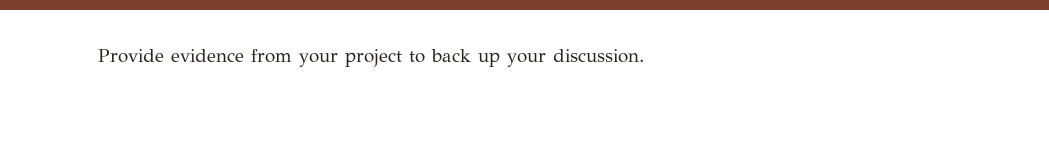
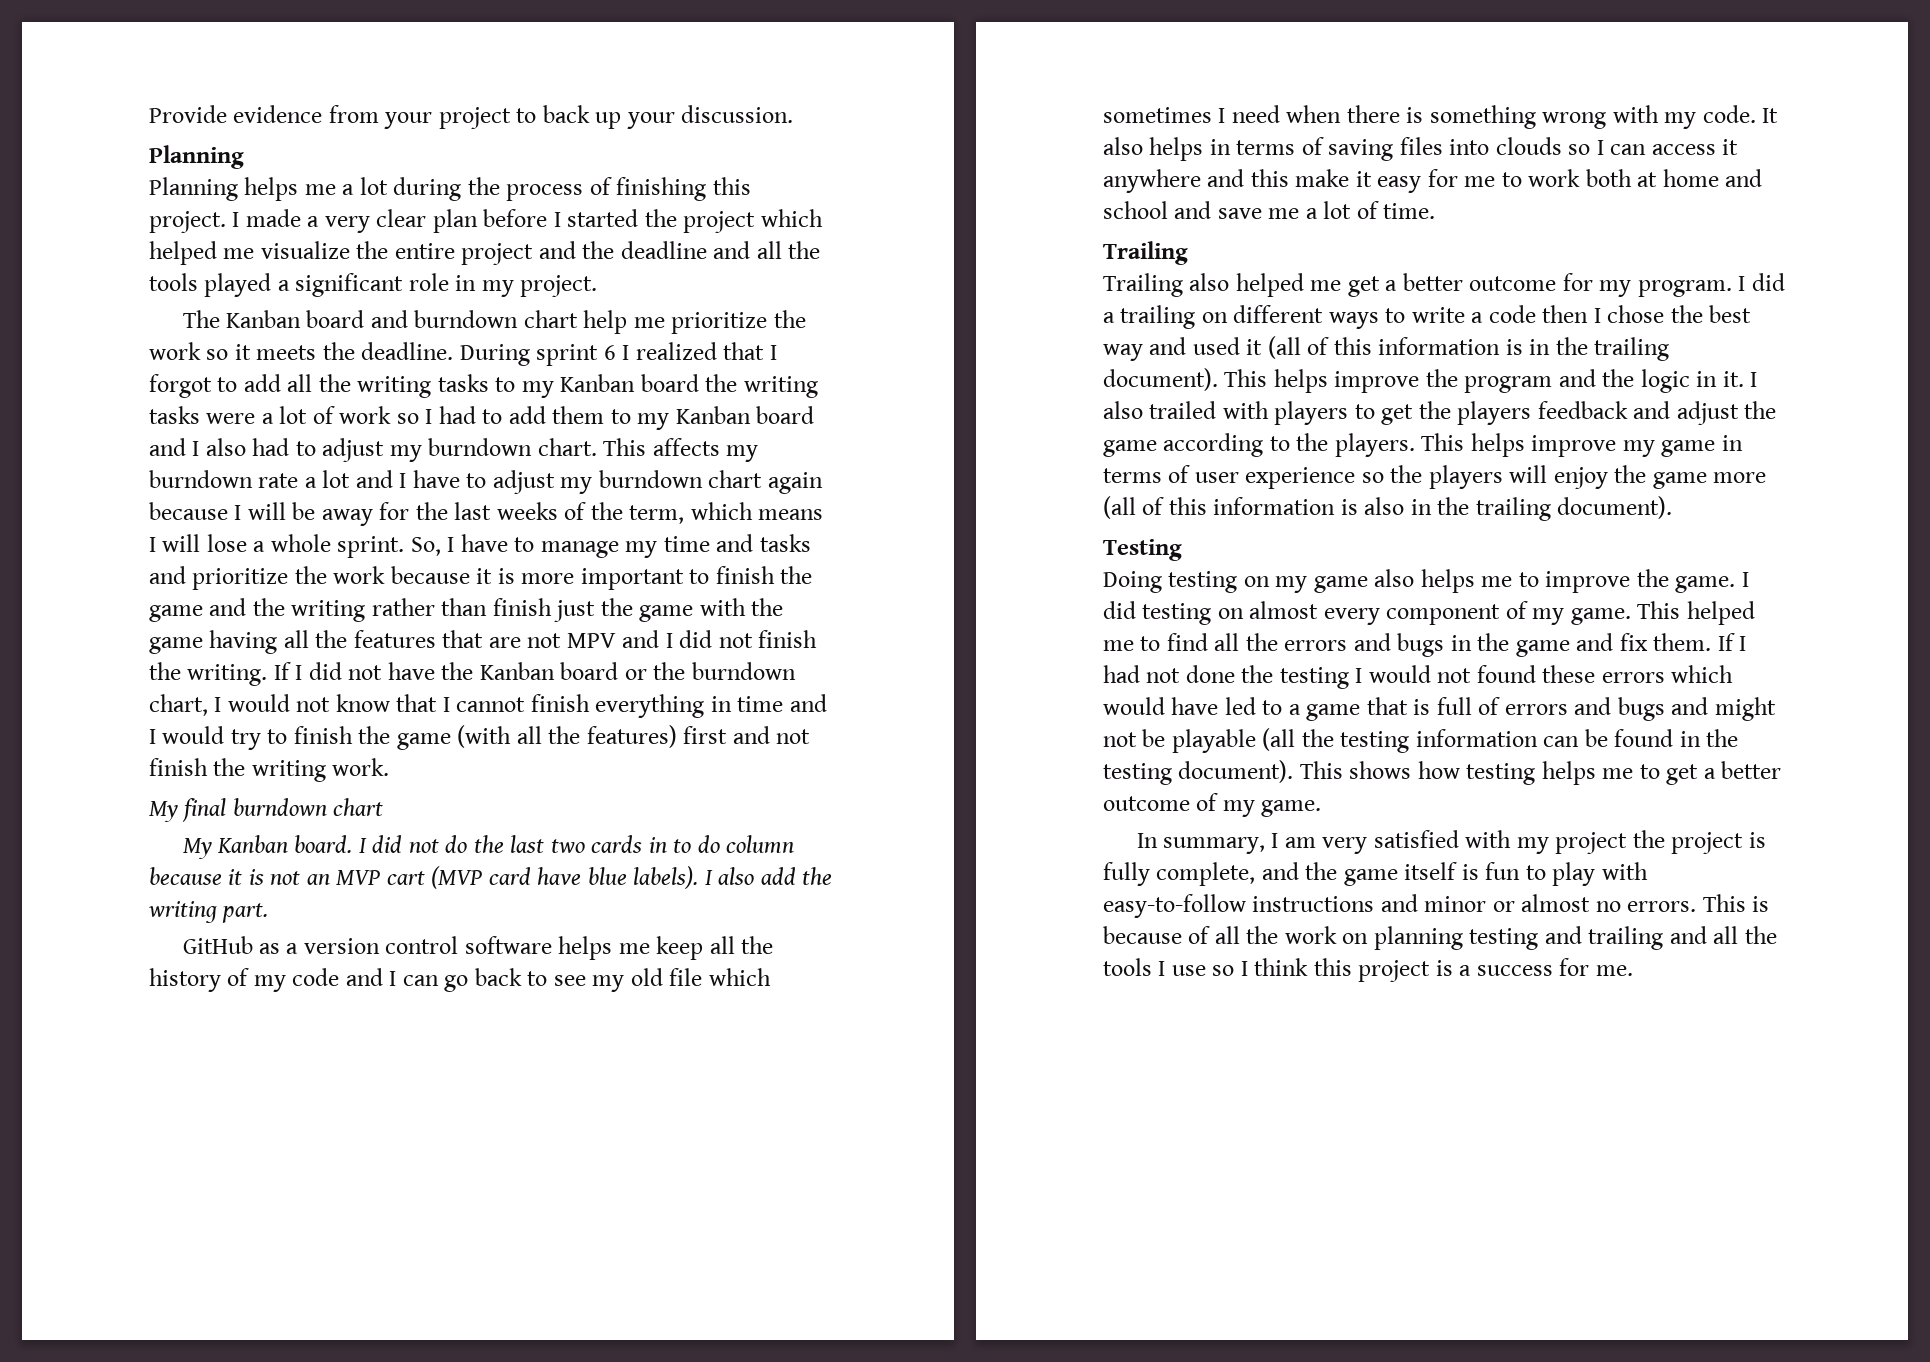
(644, 56) none -> [149,145,244,169] [149,177,751,201] [149,209,823,233] [149,241,821,265] [149,273,598,297] [182,310,806,334] [149,342,777,366] [149,374,818,398] [149,406,815,430] [149,438,759,462] [149,470,823,494] [149,502,824,526] [149,534,811,558] [149,566,813,590] [149,598,784,622] [149,630,818,654] [149,662,796,686] [149,694,827,718] [149,725,811,750] [149,758,390,782] [149,798,384,822] [182,835,795,859] [149,866,833,889] [148,901,269,923] [182,936,774,960] [149,968,771,992] [1103,105,1779,129] [1103,137,1739,161] [1103,169,1763,193] [1103,201,1436,219] [1103,241,1188,265] [1103,273,1785,297] [1103,305,1752,329] [1103,336,1670,361] [1103,368,1758,393] [1103,401,1777,425] [1103,433,1743,457] [1103,465,1767,489] [1103,496,1673,521] [1103,539,1182,561] [1103,569,1749,593] [1103,601,1755,625] [1103,633,1747,657] [1103,665,1734,689] [1103,697,1776,721] [1103,728,1739,753] [1103,760,1782,785] [1103,793,1322,817] [1136,830,1766,854] [1103,862,1648,886] [1103,894,1770,918] [1103,926,1777,950] [1103,958,1633,982] // Planning // Planning helps me a lot during the process of finishing this project. I made a very clear plan before I started the project which helped me visualize the entire project and the deadline and all the tools played a significant role in my project. // The Kanban board and burndown chart help me prioritize the work so it meets the deadline. During sprint 6 I realized that I forgot to add all the writing tasks to my Kanban board the writing tasks were a lot of work so I had to add them to my Kanban board and I also had to adjust my burndown chart. This affects my burndown rate a lot and I have to adjust my burndown chart again because I will be away for the last weeks of the term, which means I will lose a whole sprint. So, I have to manage my time and tasks and prioritize the work because it is more important to finish the game and the writing rather than finish just the game with the game having all the features that are not MPV and I did not finish the writing. If I did not have the Kanban board or the burndown chart, I would not know that I cannot finish everything in time and I would try to finish the game (with all the features) first and not finish the writing work. // My final burndown chart // My Kanban board. I did not do the last two cards in to do column because it is not an MVP cart (MVP card have blue labels). I also add the writing part. // GitHub as a version control software helps me keep all the history of my code and I can go back to see my old file which sometimes I need when there is something wrong with my code. It also helps in terms of saving files into clouds so I can access it anywhere and this make it easy for me to work both at home and school and save me a lot of time. // Trailing // Trailing also helped me get a better outcome for my program. I did a trailing on different ways to write a code then I chose the best way and used it (all of this information is in the trailing document). This helps improve the program and the logic in it. I also trailed with players to get the players feedback and adjust the game according to the players. This helps improve my game in terms of user experience so the players will enjoy the game more (all of this information is also in the trailing document). // Testing // Doing testing on my game also helps me to improve the game. I did testing on almost every component of my game. This helped me to find all the errors and bugs in the game and fix them. If I had not done the testing I would not found these errors which would have led to a game that is full of errors and bugs and might not be playable (all the testing information can be found in the testing document). This shows how testing helps me to get a better outcome of my game. // In summary, I am very satisfied with my project the project is fully complete, and the game itself is fun to play with easy-to-follow instructions and minor or almost no errors. This is because of all the work on planning testing and trailing and all the tools I use so I think this project is a success for me.

